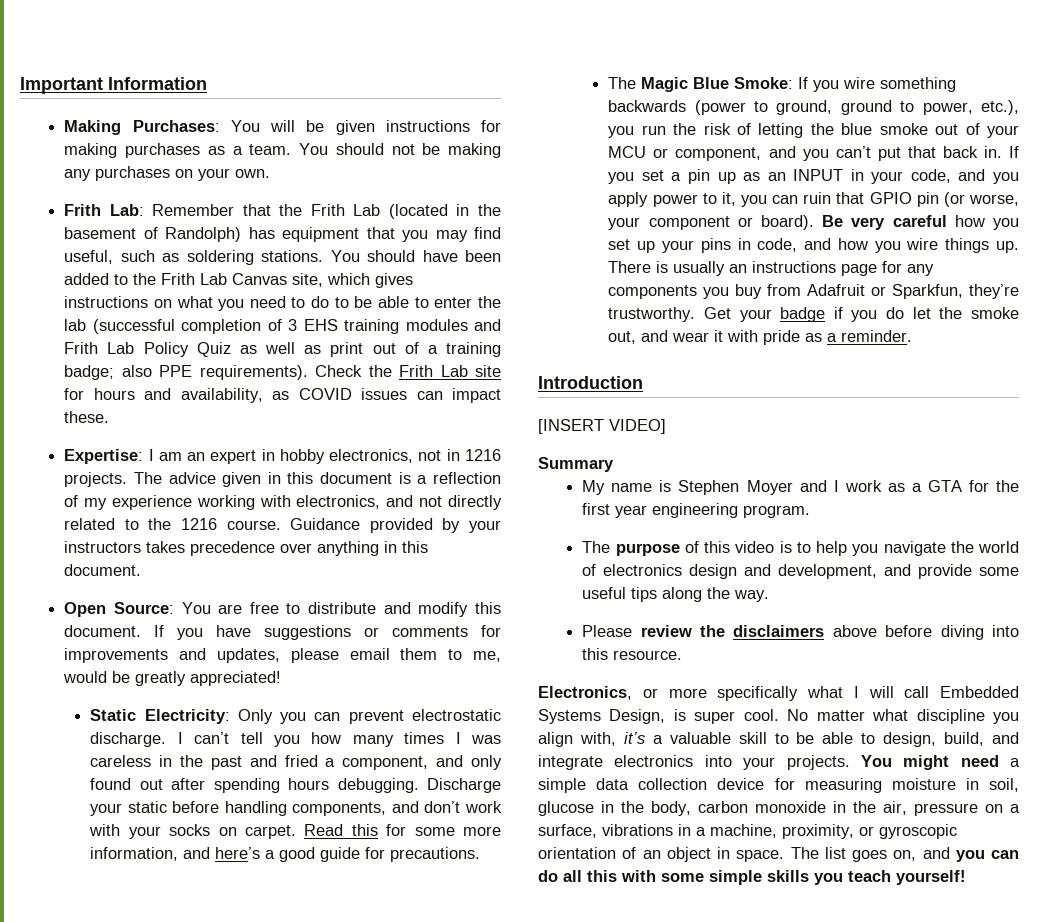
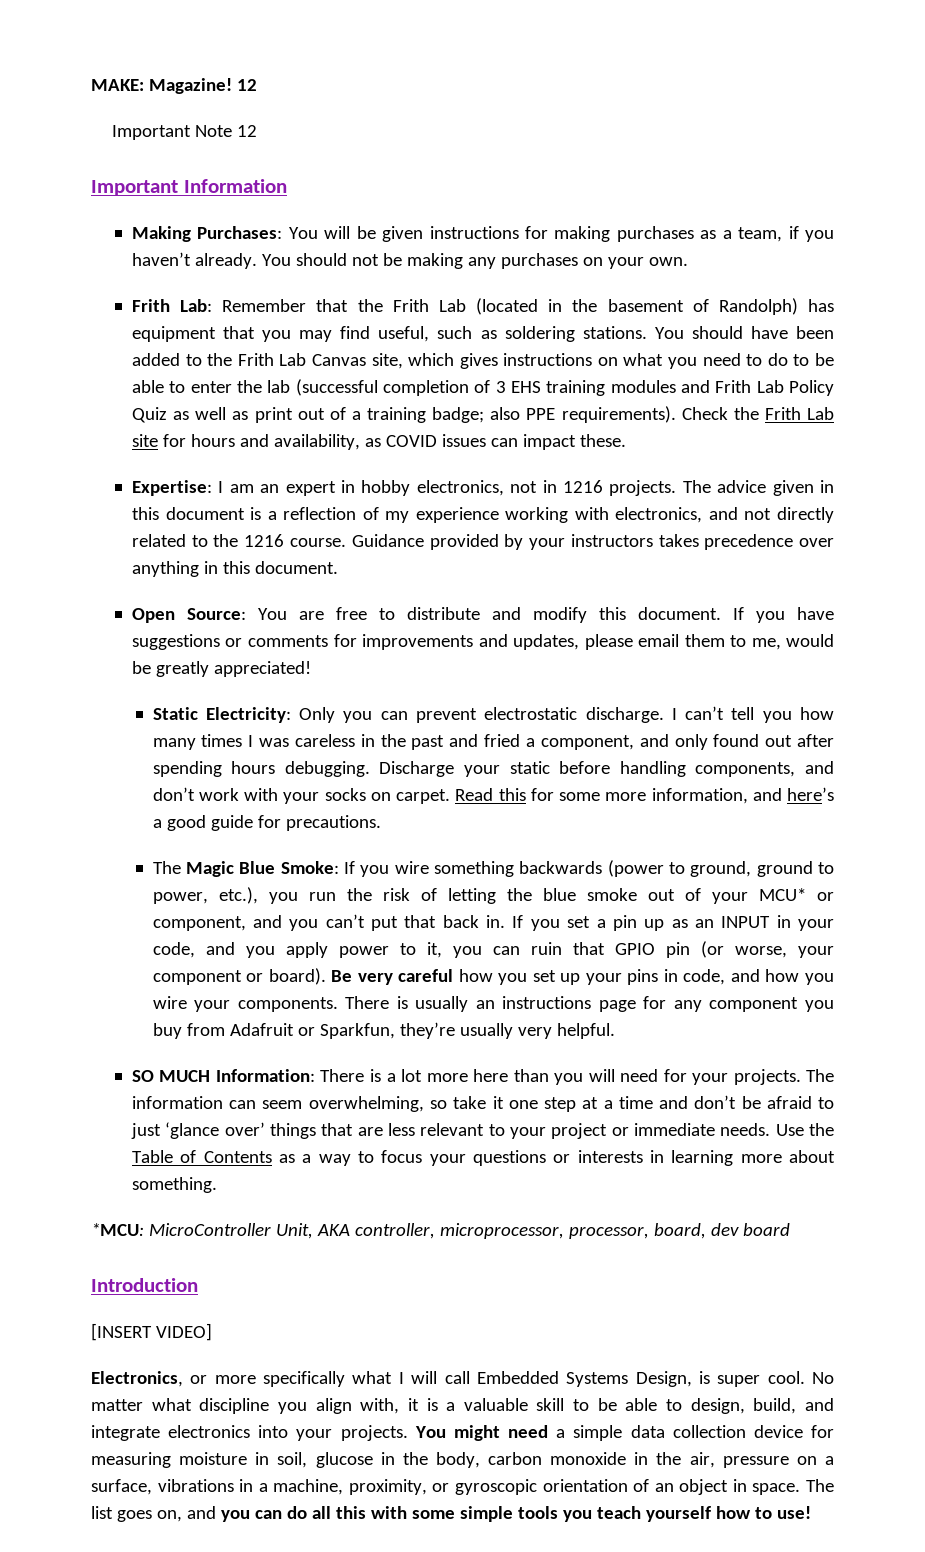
(20, 85) none -> [91,78,257,94] [111,125,257,140] MAKE: Magazine! 12 // Important Note 12 //
[249,144,292,155] team. -> [738,226,834,242] [131,252,257,269] team, if you haven’t already.
[608,146,647,158] MCU -> [758,888,806,901] MCU*
[945,238,1019,253] things up. -> [194,997,338,1012] your components.
[608,285,698,299] components -> [709,997,799,1012] component
[608,307,1020,322] [608,330,913,345] [538,376,643,389] [538,419,666,434] [538,457,614,472] [582,480,1019,495] [582,503,811,518] [582,541,1019,556] [582,564,1019,579] [582,587,770,602] [582,625,1019,640] [582,648,683,660] trustworthy. Get your badge if you do let the smoke out, and wear it with pride as a reminder. // Introduction // [INSERT VIDEO] // Summary // My name is Stephen Moyer and I work as a GTA for the first year engineering program. // The purpose of this video is to help you navigate the world of electronics design and development, and provide some useful tips along the way. // Please review the disclaimers above before diving into this resource. -> [459,1023,615,1039] [131,1069,834,1085] [131,1095,834,1112] [130,1122,834,1139] [131,1150,835,1166] [131,1177,217,1193] [91,1223,790,1239] [91,1278,198,1292] [91,1323,212,1341] usually very helpful. // SO MUCH Information: There is a lot more here than you will need for your projects. The information can seem overwhelming, so take it one step at a time and don’t be afraid to just ‘glance over’ things that are less relevant to your project or immediate needs. Use the Table of Contents as a way to focus your questions or interests in learning more about something. // *MCU: MicroController Unit, AKA controller, microprocessor, processor, board, dev board // Introduction // [INSERT VIDEO]
[623,732,645,744] it’s -> [407,1398,438,1411] it is
[767,870,809,882] skills -> [517,1506,558,1519] tools
[896,870,966,885] yourself! -> [645,1506,811,1522] yourself how to use!

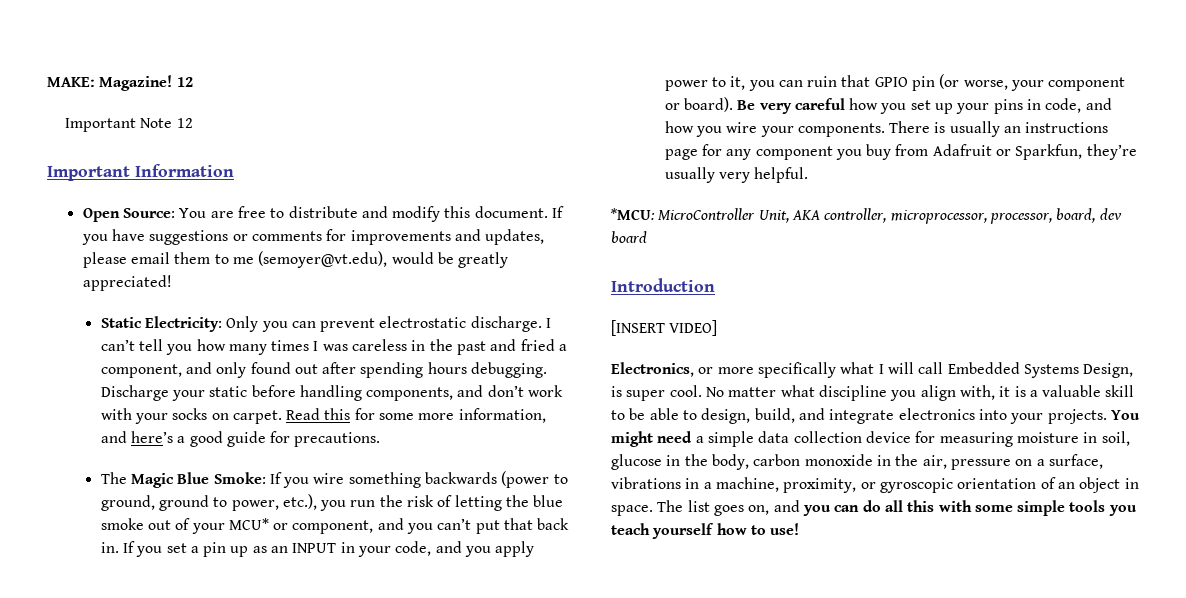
[131,226,834,242] [131,252,688,269] [131,298,834,315] [131,326,834,342] [131,353,835,369] [131,379,834,396] [131,406,834,423] [131,434,626,450] [131,480,835,496] [131,507,834,523] [131,534,834,550] [131,561,338,577] // Making Purchases: You will be given instructions for making purchases as a team, if you haven’t already. You should not be making any purchases on your own. // Frith Lab: Remember that the Frith Lab (located in the basement of Randolph) has equipment that you may find useful, such as soldering stations. You should have been added to the Frith Lab Canvas site, which gives instructions on what you need to do to be able to enter the lab (successful completion of 3 EHS training modules and Frith Lab Policy Quiz as well as print out of a training badge; also PPE requirements). Check the Frith Lab site for hours and availability, as COVID issues can impact these. // Expertise: I am an expert in hobby electronics, not in 1216 projects. The advice given in this document is a reflection of my experience working with electronics, and not directly related to the 1216 course. Guidance provided by your instructors takes precedence over anything in this document. -> (234, 170) none
[751,638,781,650] me, -> [232,251,388,268] me (semoyer@vt.edu),
[131,1069,834,1085] [131,1095,834,1112] [130,1122,834,1139] [131,1150,835,1166] [131,1177,217,1193] // SO MUCH Information: There is a lot more here than you will need for your projects. The information can seem overwhelming, so take it one step at a time and don’t be afraid to just ‘glance over’ things that are less relevant to your project or immediate needs. Use the Table of Contents as a way to focus your questions or interests in learning more about something. -> (809, 175) none

